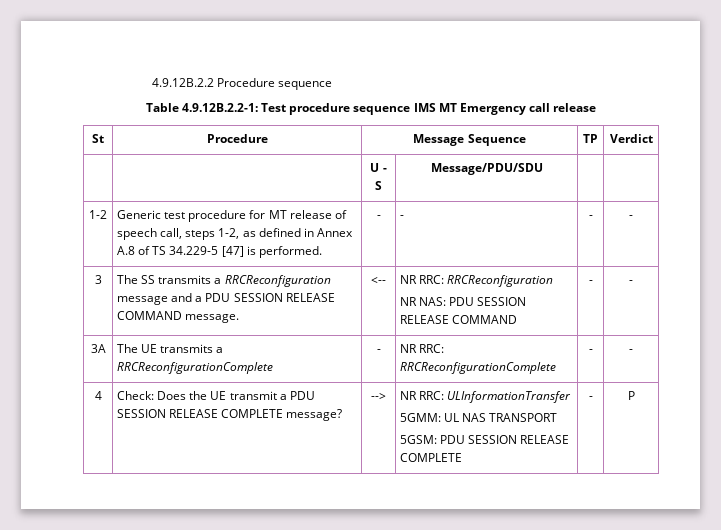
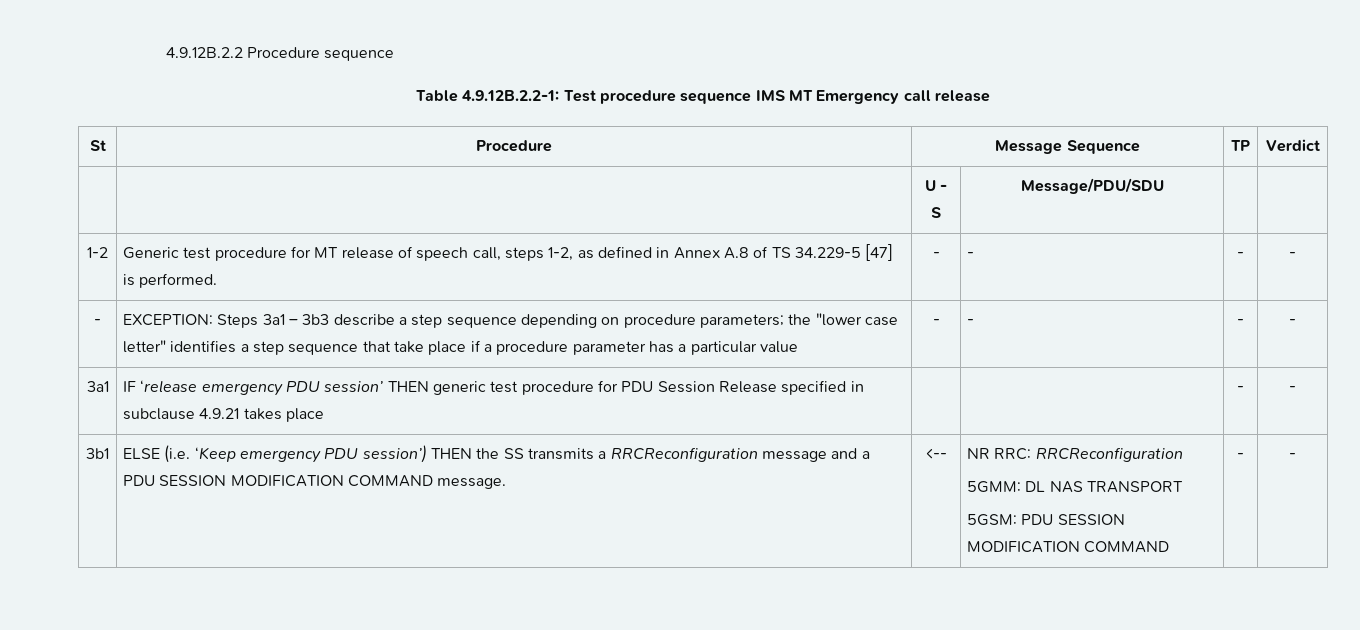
[94,275,102,284] [117,275,139,284] 3 | The -> [94,319,101,325] [123,313,898,328] [123,340,798,355] [932,319,940,325] [967,319,975,325] [1237,319,1244,325] [1289,319,1296,325] [86,381,109,392] [123,380,864,396] [123,408,325,422] [1237,386,1244,392] [1289,386,1296,392] [86,448,109,459] [123,445,500,463] - | EXCEPTION: Steps 3a1 – 3b3 describe a step sequence depending on procedure parameters; the "lower case letter" identifies a step sequence that take place if a procedure parameter has a particular value | - | - | - | - // 3a1 | IF ‘release emergency PDU session’ THEN generic test procedure for PDU Session Release specified in subclause 4.9.21 takes place | | | - | - // 3b1 | ELSE (i.e. ‘Keep emergency PDU session’) THEN the
[285,293,335,302] RELEASE -> [230,475,344,487] MODIFICATION
[400,297,527,306] [400,315,518,324] [588,280,593,284] [629,280,633,284] [90,344,106,353] [117,344,224,353] [117,362,274,374] [376,349,381,353] [400,344,445,353] [400,362,557,374] [588,349,593,353] [629,349,633,353] [94,391,102,400] [117,391,315,400] [117,409,343,421] [371,393,386,400] [400,391,572,403] // NR NAS: PDU SESSION RELEASE COMMAND | - | - // 3A | The UE transmits a RRCReconfigurationComplete | - | NR RRC: RRCReconfigurationComplete | - | - // 4 | Check: Does the UE transmit a PDU SESSION RELEASE COMPLETE message? | --> | NR RRC: ULInformationTransfer -> (1183, 454) none
[444,413,460,422] UL -> [1025,481,1046,492] DL
[520,435,570,444] [400,453,463,462] [588,396,593,400] [627,391,635,400] RELEASE COMPLETE | - | P -> [967,541,1170,553] [1237,453,1244,459] [1289,453,1296,459] MODIFICATION COMMAND | - | -

